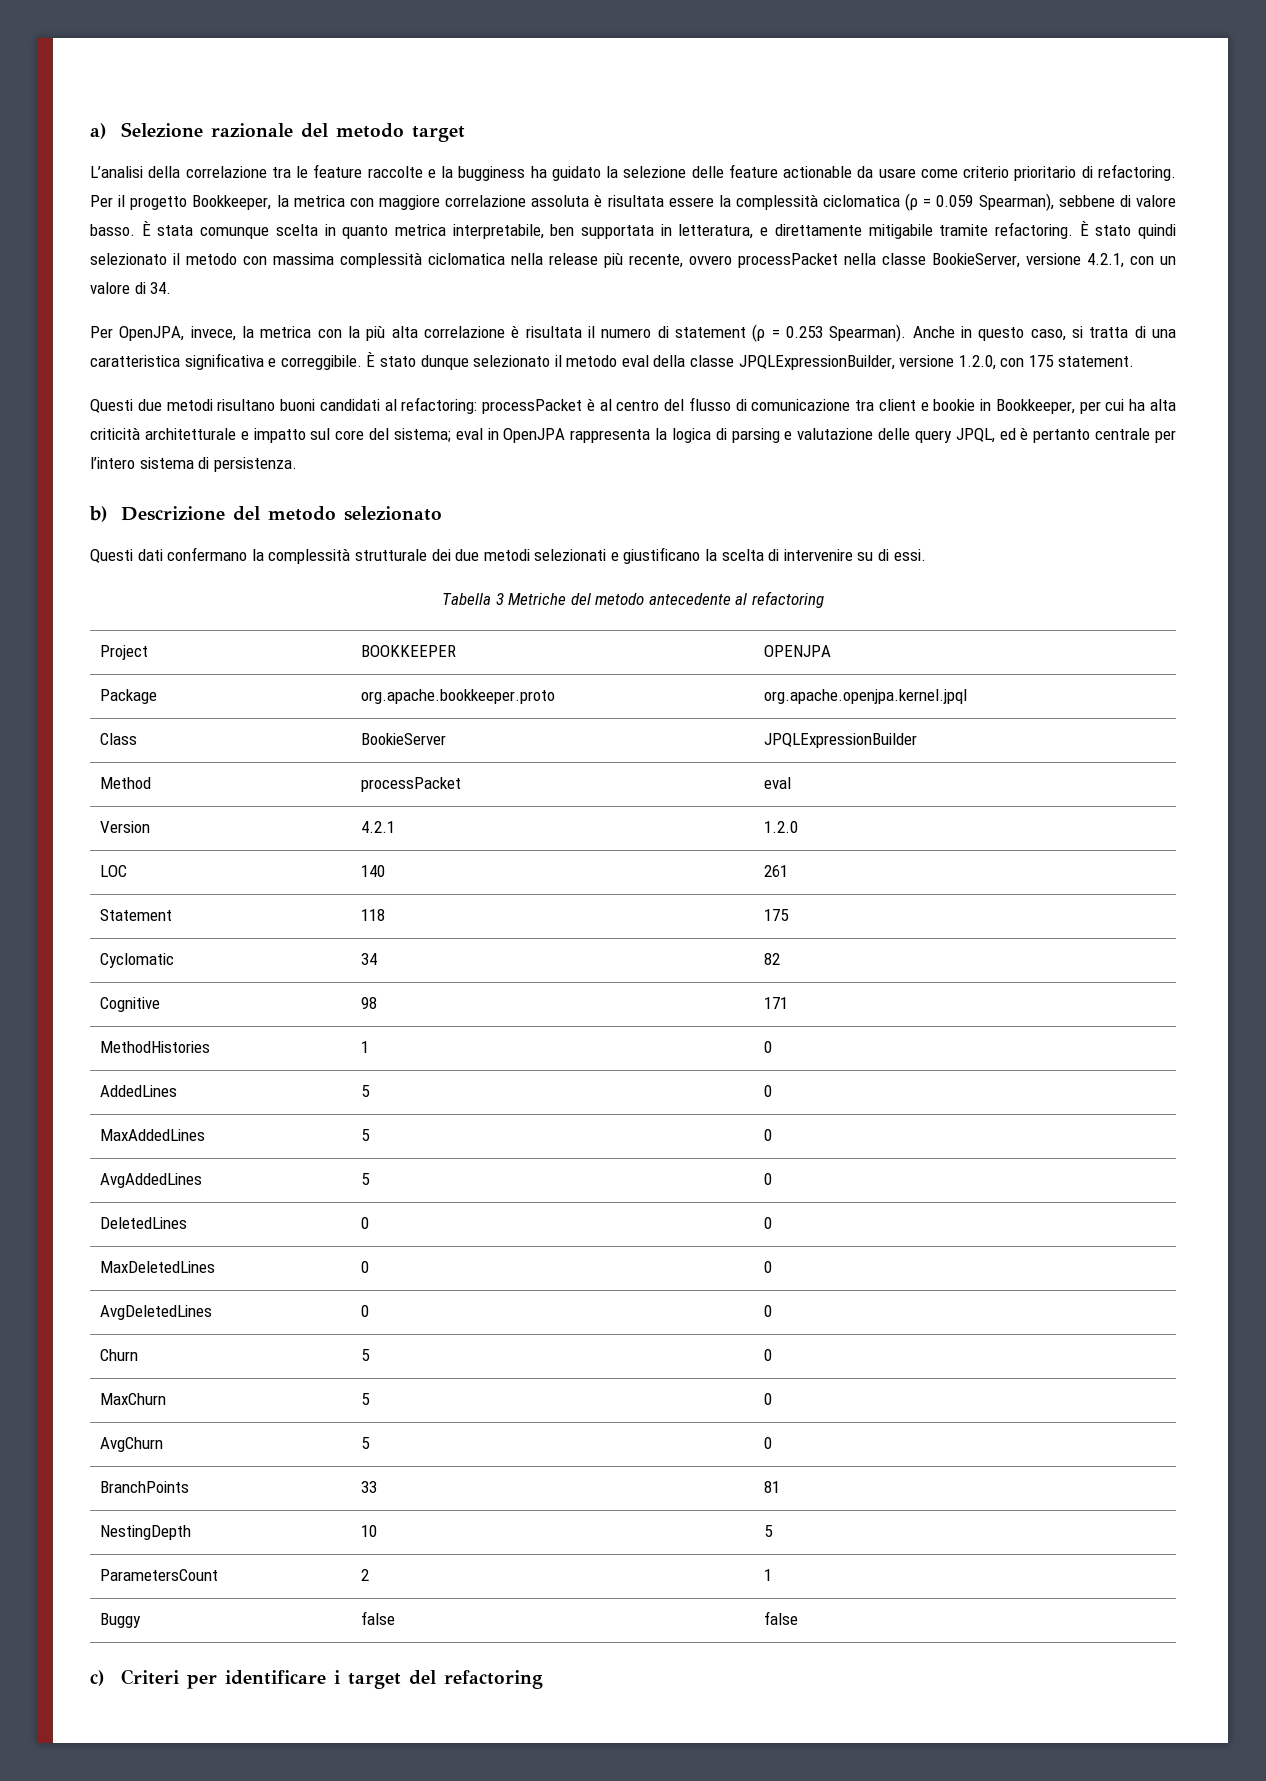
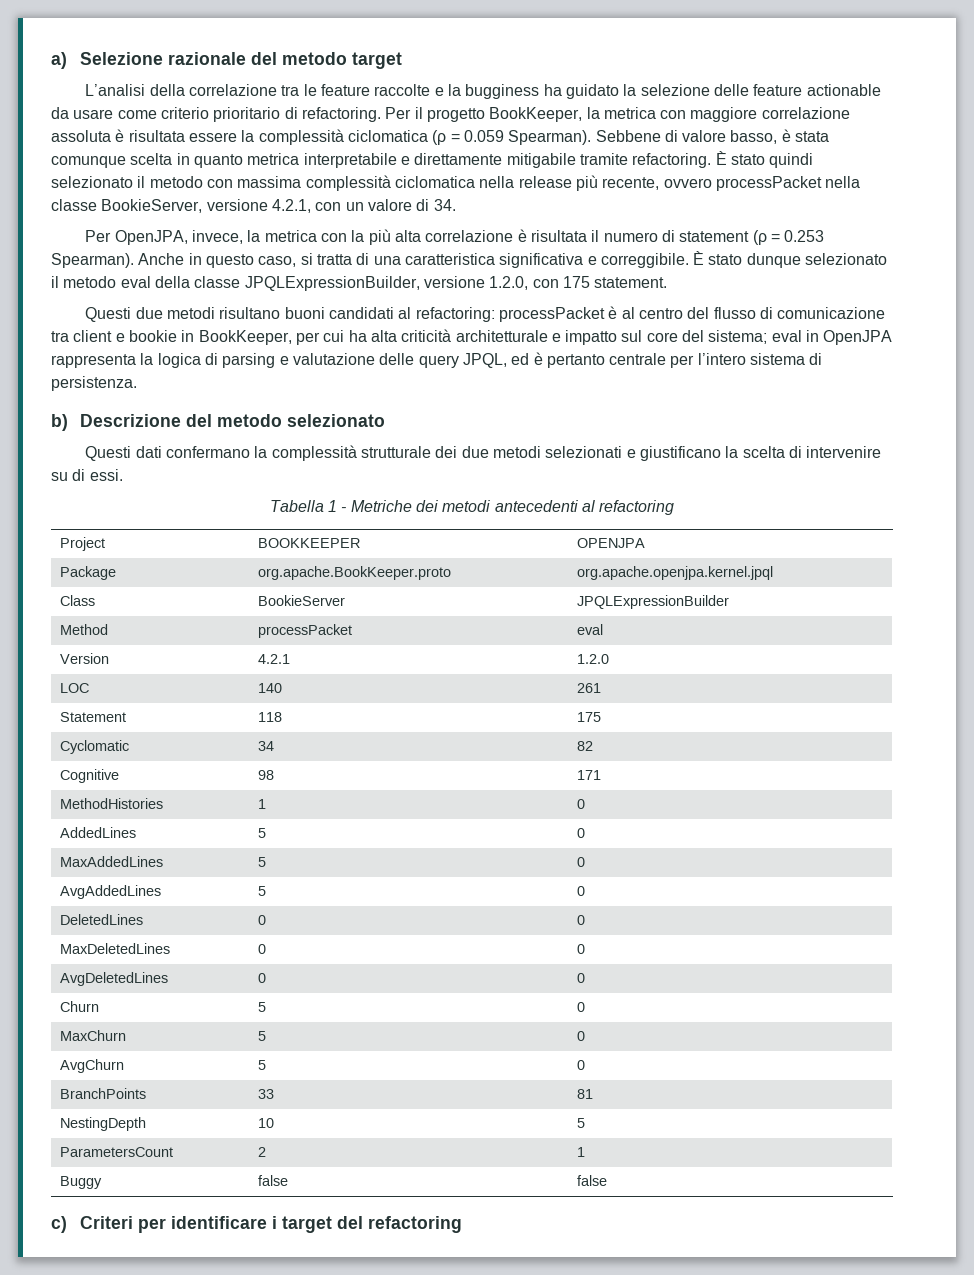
[192,195,272,210] Bookkeeper, -> [489,107,583,122] BookKeeper,
[978,193,1176,211] [90,221,151,236] Spearman), sebbene di valore basso. È -> [508,129,791,145] Spearman). Sebbene di valore basso, è
[452,224,754,239] interpretabile, ben supportata in letteratura, -> [303,153,397,168] interpretabile
[995,399,1075,414] Bookkeeper, -> [198,330,292,345] BookKeeper,
[495,593,731,605] 3 Metriche del metodo antecedente -> [328,500,578,512] 1 - Metriche dei metodi antecedenti
[361,689,556,704] org.apache.bookkeeper.proto -> [257,566,451,580] org.apache.BookKeeper.proto

